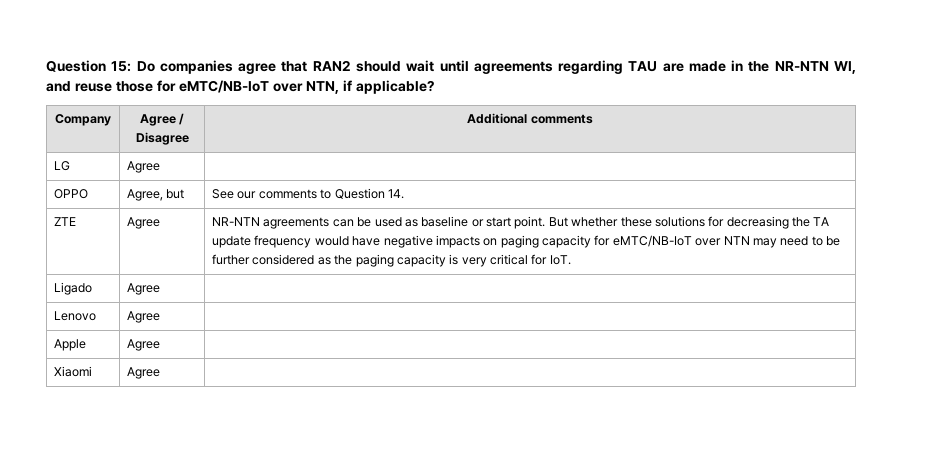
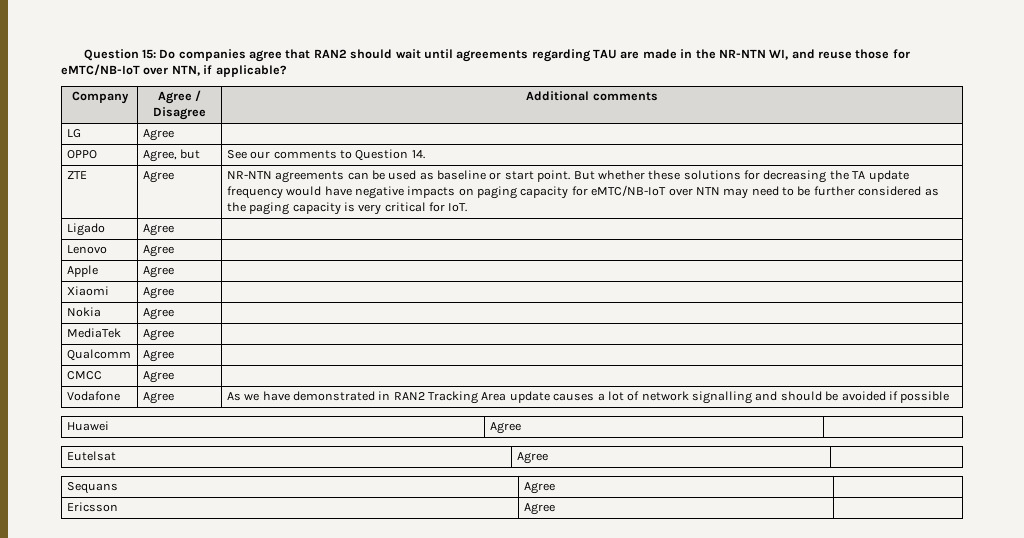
(161, 373) none -> [66,307,101,317] [142,308,174,320] [66,328,121,338] [142,329,174,341] [66,349,131,361] [142,350,174,362] [66,371,102,380] [142,371,174,383] [66,391,120,401] [142,392,174,404] [226,391,950,404] [66,421,109,431] [489,422,521,434] [66,451,116,461] [516,452,548,464] [66,482,118,494] [523,482,555,494] [66,502,118,512] [523,503,555,515] // Nokia | Agree | // MediaTek | Agree | // Qualcomm | Agree | // CMCC | Agree | // Vodafone | Agree | As we have demonstrated in RAN2 Tracking Area update causes a lot of network signalling and should be avoided if possible // Huawei | Agree | // Eutelsat | Agree | // Sequans | Agree | // Ericsson | Agree |

